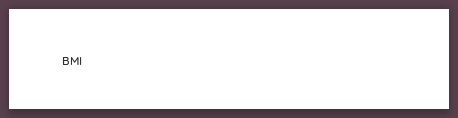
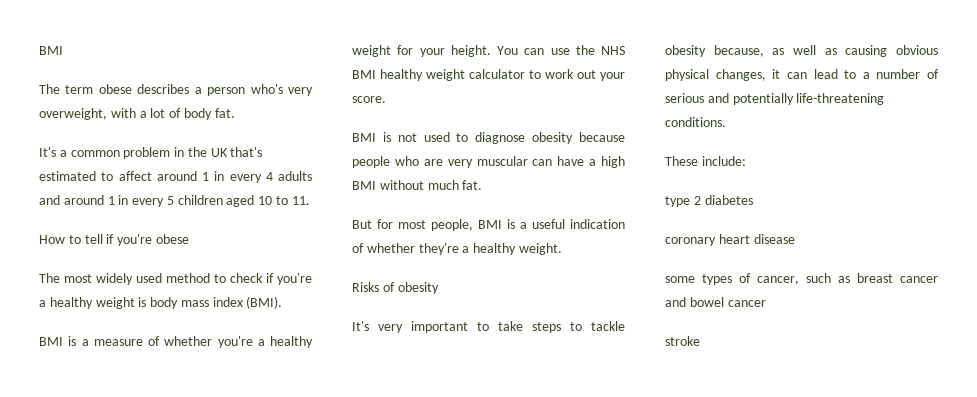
[62,57,82,65] BMI -> [39,46,63,55] [39,84,313,96] [39,108,235,120] [39,147,263,159] [39,171,312,183] [39,195,310,207] [39,234,189,246] [39,273,312,285] [39,296,283,309] [39,336,313,348] [352,45,625,57] [352,69,625,81] [352,96,386,103] [352,132,625,144] [352,156,625,168] [352,180,483,190] [352,219,625,231] [352,243,562,255] [352,282,439,294] [352,321,625,333] [665,45,938,57] [665,69,939,81] [665,93,885,105] [665,117,726,127] [665,156,746,166] [665,195,753,207] [665,234,795,246] [665,273,938,285] [665,297,766,307] [665,336,700,346] BMI // The term obese describes a person who's very overweight, with a lot of body fat. // It's a common problem in the UK that's estimated to affect around 1 in every 4 adults and around 1 in every 5 children aged 10 to 11. // How to tell if you're obese // The most widely used method to check if you're a healthy weight is body mass index (BMI). // BMI is a measure of whether you're a healthy weight for your height. You can use the NHS BMI healthy weight calculator to work out your score. // BMI is not used to diagnose obesity because people who are very muscular can have a high BMI without much fat. // But for most people, BMI is a useful indication of whether they're a healthy weight. // Risks of obesity // It's very important to take steps to tackle obesity because, as well as causing obvious physical changes, it can lead to a number of serious and potentially life-threatening conditions. // These include: // type 2 diabetes // coronary heart disease // some types of cancer, such as breast cancer and bowel cancer // stroke

